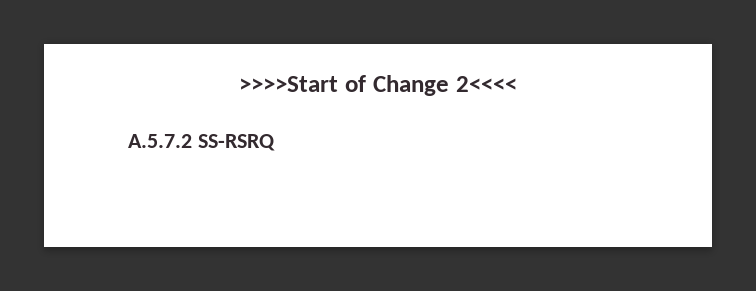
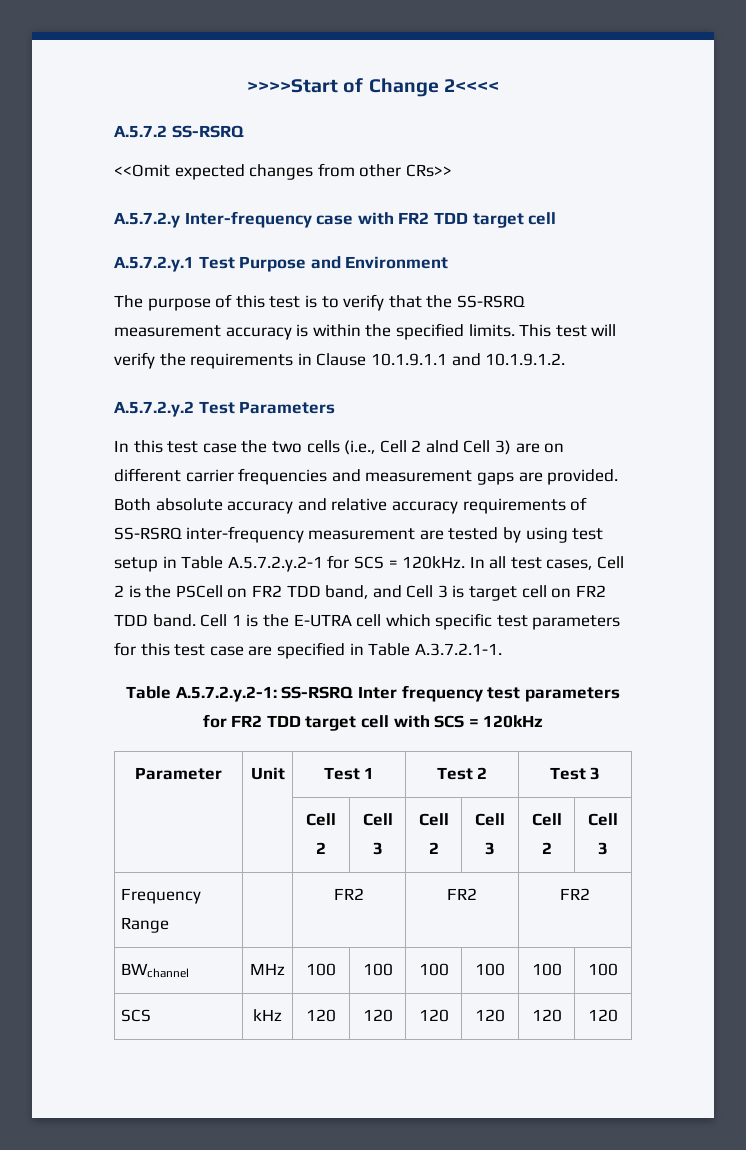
(275, 142) none -> [114,163,452,180] [114,211,557,228] [114,256,449,272] [114,294,525,311] [114,323,617,340] [114,352,566,369] [114,401,336,417] [114,440,565,455] [114,468,619,485] [114,497,588,514] [114,526,604,543] [114,555,625,572] [114,585,606,601] [114,613,621,630] [114,642,502,659] [126,685,620,702] [202,714,544,731] [135,767,222,780] [250,767,285,780] [323,767,375,780] [436,767,488,780] [549,767,601,780] [306,813,336,826] [316,842,326,854] [362,813,393,826] [372,842,383,855] [418,813,449,826] [428,842,439,854] [475,813,505,826] [485,842,495,855] [531,813,562,826] [541,842,552,854] [588,813,618,826] [598,842,608,855] [121,888,202,904] [121,917,170,933] [334,888,364,900] [447,888,477,900] [560,888,590,900] [121,963,190,978] [250,963,285,975] [306,963,336,976] [362,963,393,976] [418,963,449,976] [475,963,505,976] [531,963,562,976] [588,963,618,976] [121,1009,152,1022] [253,1009,282,1021] [306,1009,336,1022] [362,1009,393,1022] [418,1009,449,1022] [475,1009,505,1022] [531,1009,562,1022] [588,1009,618,1022] // <<Omit expected changes from other CRs>> // A.5.7.2.y Inter-frequency case with FR2 TDD target cell // A.5.7.2.y.1 Test Purpose and Environment // The purpose of this test is to verify that the SS-RSRQ measurement accuracy is within the specified limits. This test will verify the requirements in Clause 10.1.9.1.1 and 10.1.9.1.2. // A.5.7.2.y.2 Test Parameters // In this test case the two cells (i.e., Cell 2 alnd Cell 3) are on different carrier frequencies and measurement gaps are provided. Both absolute accuracy and relative accuracy requirements of SS-RSRQ inter-frequency measurement are tested by using test setup in Table A.5.7.2.y.2-1 for SCS = 120kHz. In all test cases, Cell 2 is the PSCell on FR2 TDD band, and Cell 3 is target cell on FR2 TDD band. Cell 1 is the E-UTRA cell which specific test parameters for this test case are specified in Table A.3.7.2.1-1. // Table A.5.7.2.y.2-1: SS-RSRQ Inter frequency test parameters for FR2 TDD target cell with SCS = 120kHz // Parameter | Unit | Test 1 | Test 2 | Test 3 // | | Cell 2 | Cell 3 | Cell 2 | Cell 3 | Cell 2 | Cell 3 // Frequency Range | | FR2 | FR2 | FR2 // BWchannel | MHz | 100 | 100 | 100 | 100 | 100 | 100 // SCS | kHz | 120 | 120 | 120 | 120 | 120 | 120

